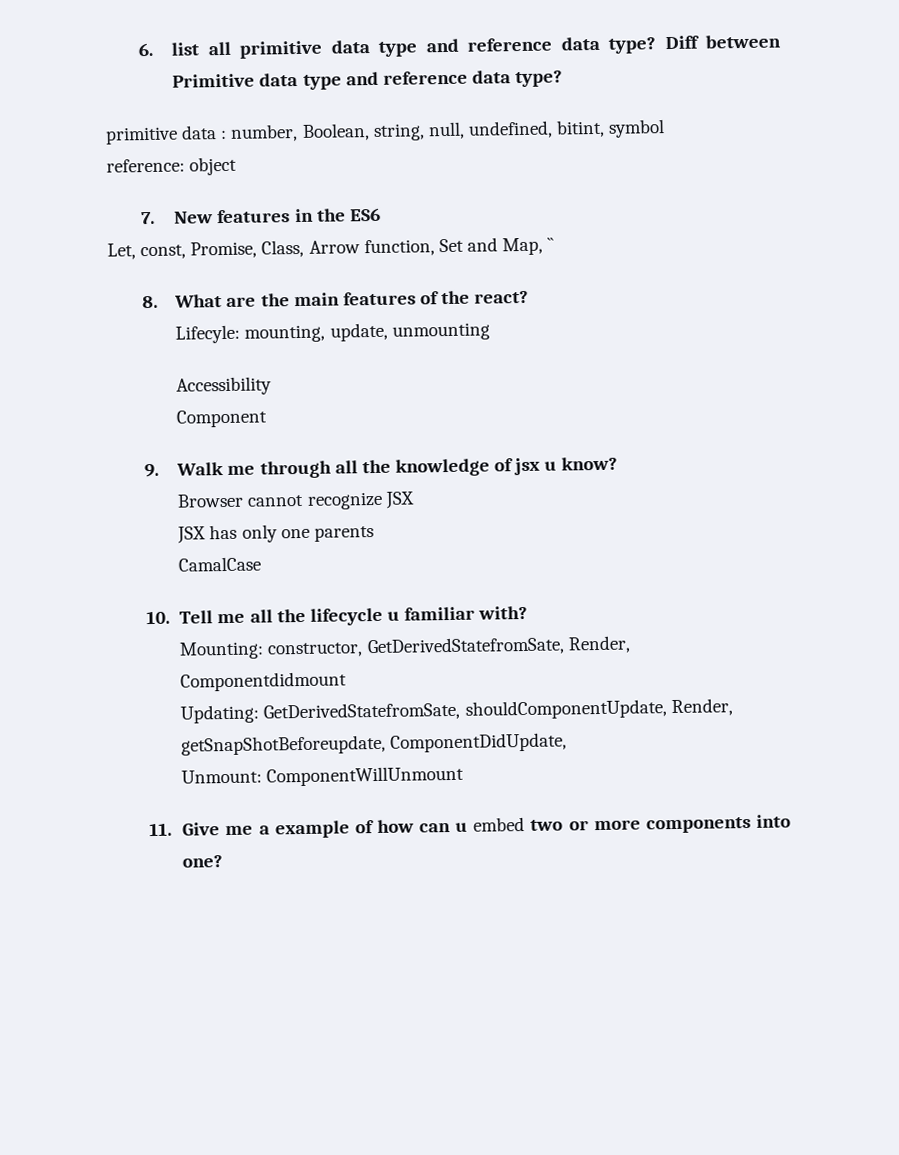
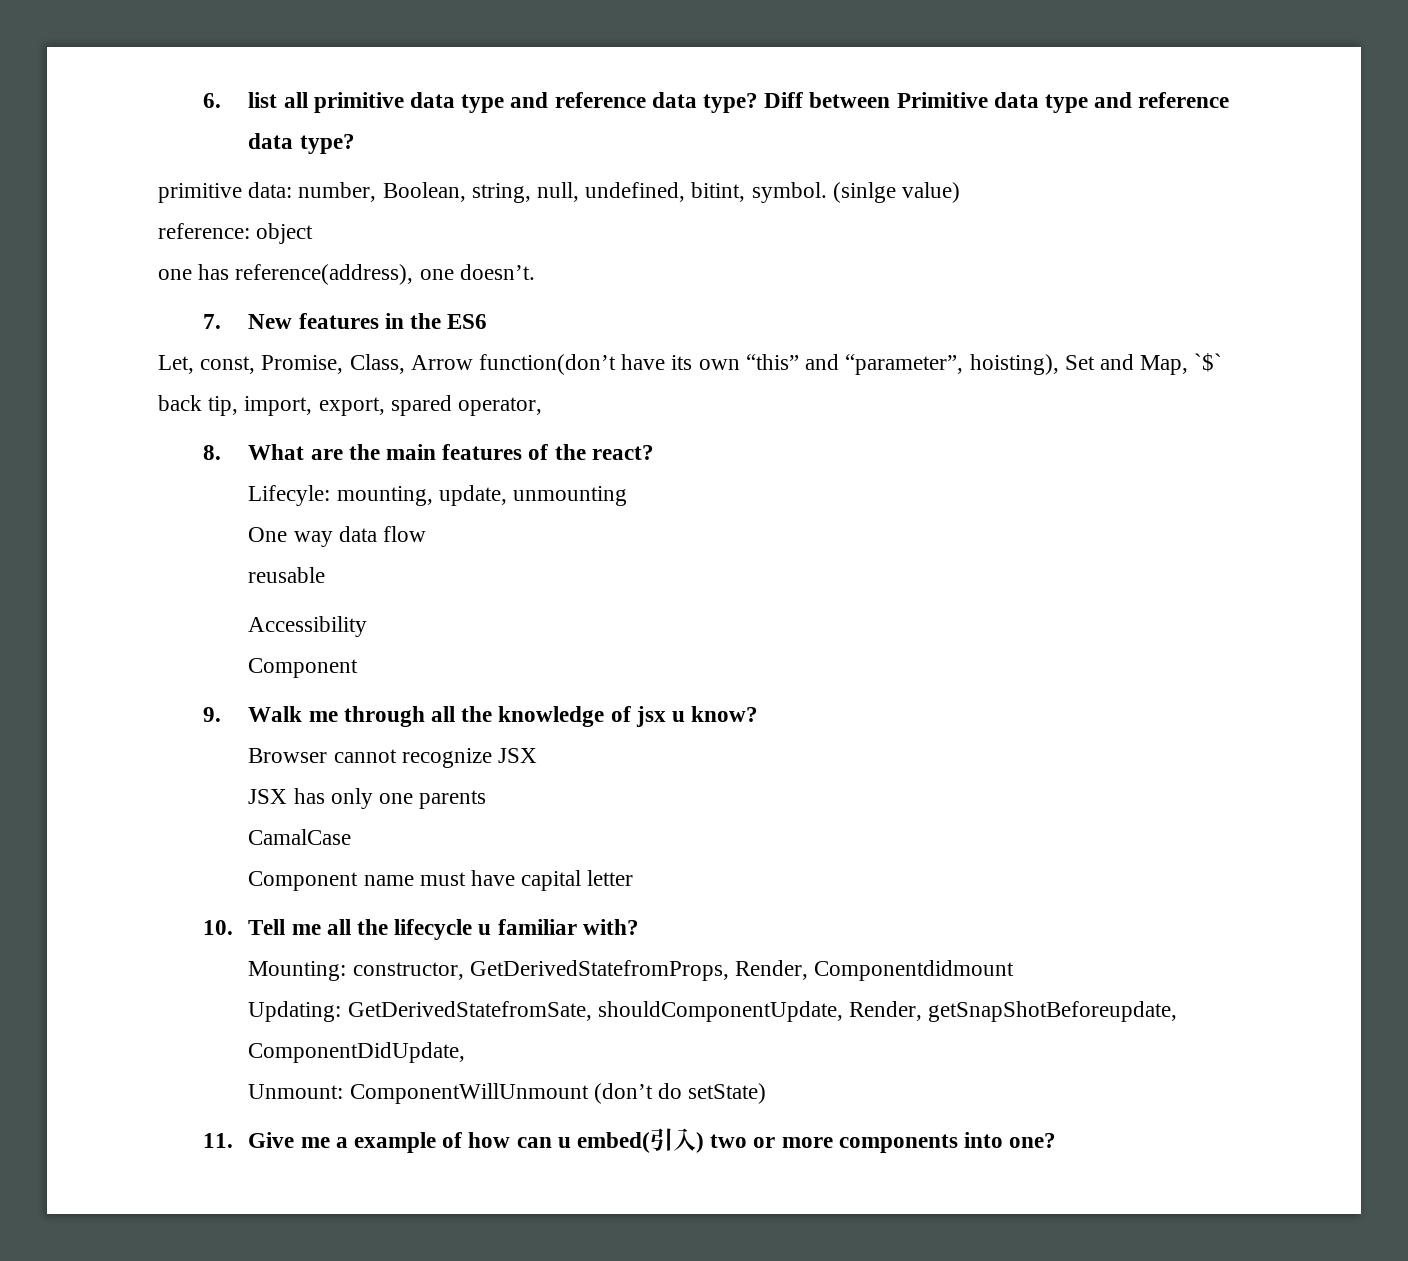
[181,125,228,140] data : -> [248,182,293,198] data:
[608,119,666,138] symbol -> [751,182,961,203] symbol. (sinlge value)
(238, 166) none -> [158,264,535,285] // one has reference(address), one doesn’t.
[363,237,555,257] function, Set and Map, `` -> [479,353,1223,375] [158,395,543,416] function(don’t have its own “this” and “parameter”, hoisting), Set and Map, `$` back tip, import, export, spared operator,
(490, 331) none -> [248,526,426,547] [248,567,326,583] // One way data flow // reusable
(262, 564) none -> [248,870,634,891] // Component name must have capital letter
[366,636,565,657] GetDerivedStatefromSate, -> [469,960,729,981] GetDerivedStatefromProps,
(465, 776) none -> [593,1083,767,1104] (don’t do setState)
[473,817,526,832] embed -> [576,1128,704,1153] embed(引入)

